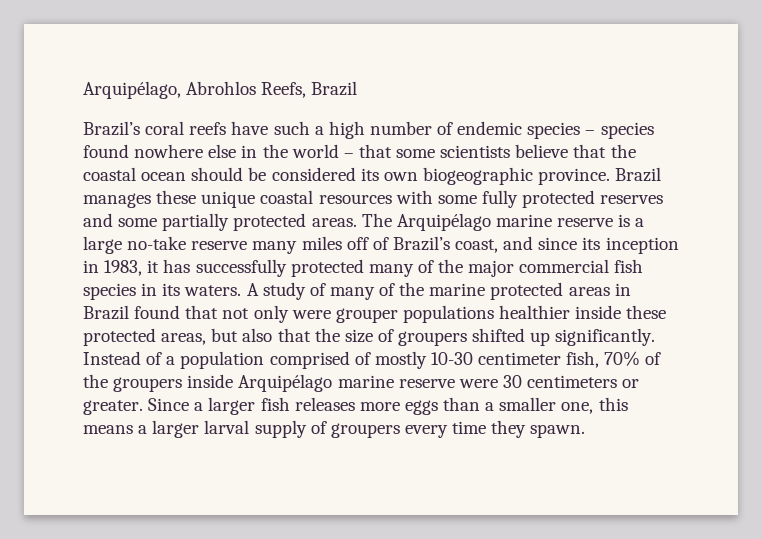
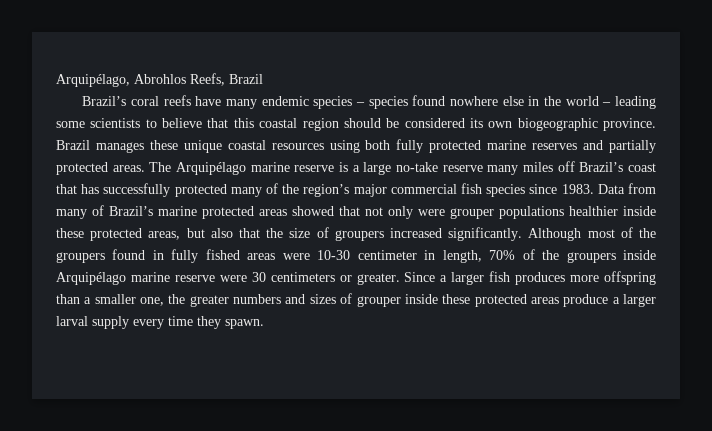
[273,121,454,139] such a high number of -> [226,99,258,109] many
[358,144,392,158] that -> [615,96,657,109] leading
(511, 151) none -> [145,119,157,128] to
[610,144,636,158] [83,167,187,181] the coastal ocean -> [233,118,339,131] this coastal region
[395,190,477,204] with some -> [329,140,391,153] using both
(596, 199) none -> [487,140,527,150] marine
[118,218,158,227] some -> (604, 145) none
[372,236,679,254] [83,260,160,276] of Brazil’s coast, and since its inception in 1983, it -> [579,162,656,172] [56,184,77,194] Brazil’s coast that
(464, 266) none -> [303,184,350,197] region’s
[141,282,425,300] in its waters. A study of many of the -> [529,183,656,194] [56,205,153,219] since 1983. Data from many of Brazil’s
[614,283,631,296] [83,305,181,320] in Brazil found -> [292,206,334,216] showed
[472,328,656,346] [83,351,600,369] shifted up significantly. Instead of a population comprised of mostly 10-30 centimeter fish, -> [389,227,656,241] [56,249,482,263] increased significantly. Although most of the groupers found in fully fished areas were 10-30 centimeter in length,
[294,397,438,415] releases more eggs -> [515,271,657,285] produces more offspring
[598,397,628,411] [83,425,133,434] this means -> [168,293,609,307] the greater numbers and sizes of grouper inside these protected areas produce
[310,421,400,438] of groupers -> (129, 322) none

